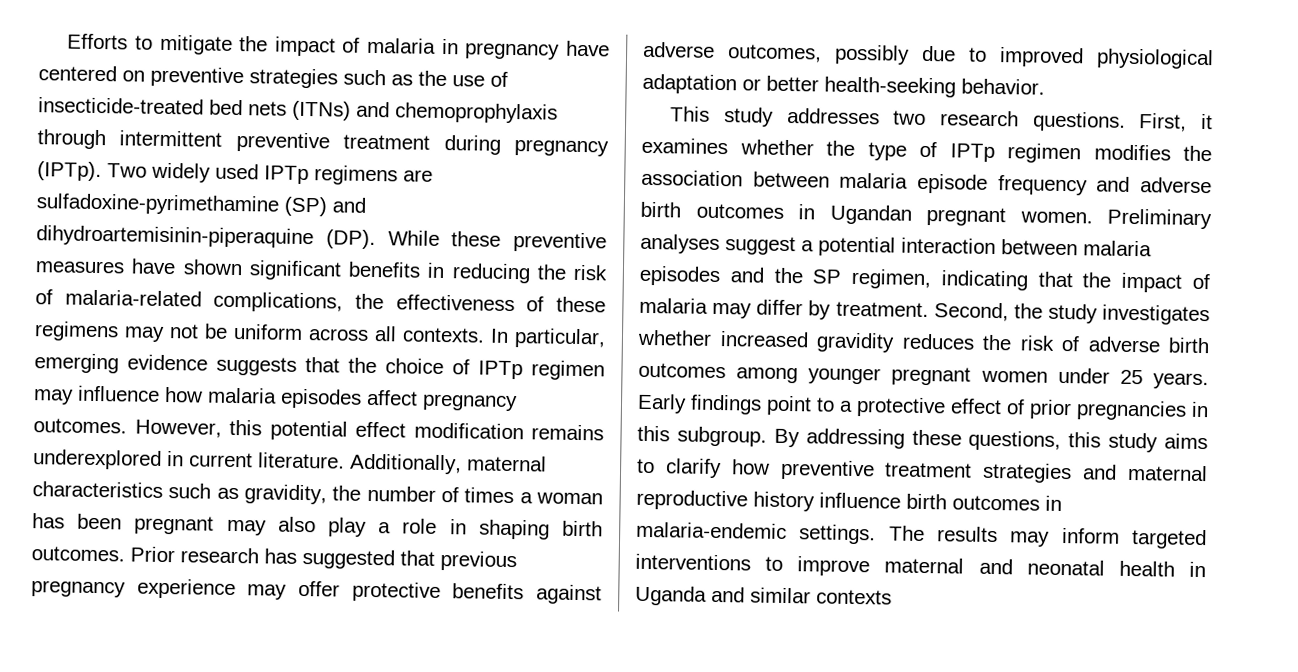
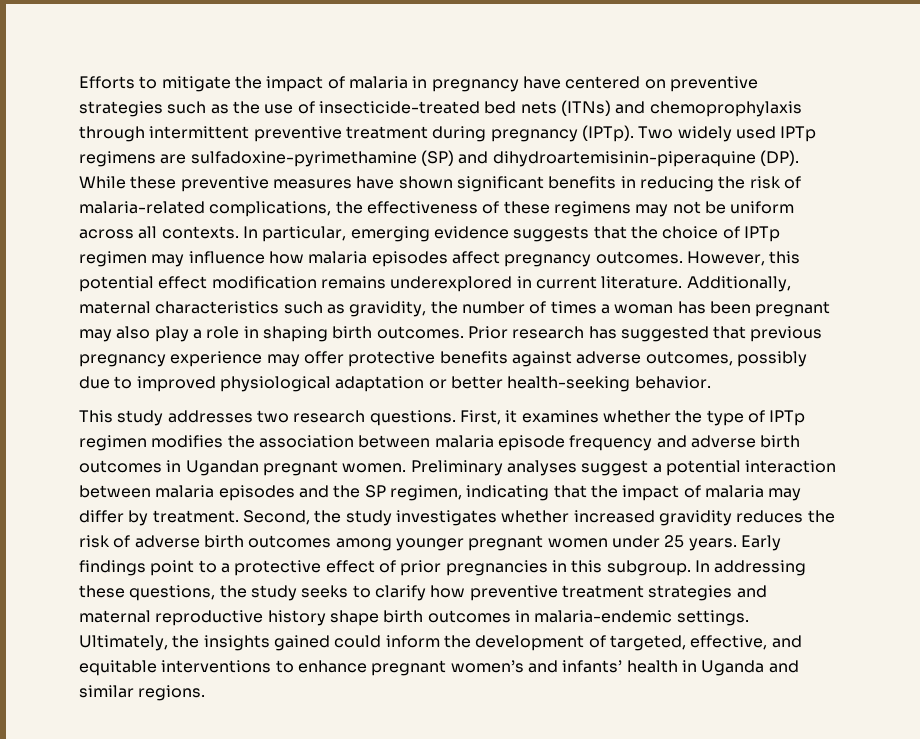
[773,428,800,448] By -> [694,560,710,572] In
[1068,432,1208,453] this study aims -> [219,585,349,601] the study seeks
[819,492,901,509] influence -> [329,610,379,626] shape
[888,525,1207,550] [635,553,1105,577] The results may inform targeted interventions to improve maternal and neonatal -> [79,635,802,651] [79,660,623,676] Ultimately, the insights gained could inform the development of targeted, effective, and equitable interventions to enhance pregnant women’s and infants’
[816,589,892,605] contexts -> [138,685,206,701] regions.

